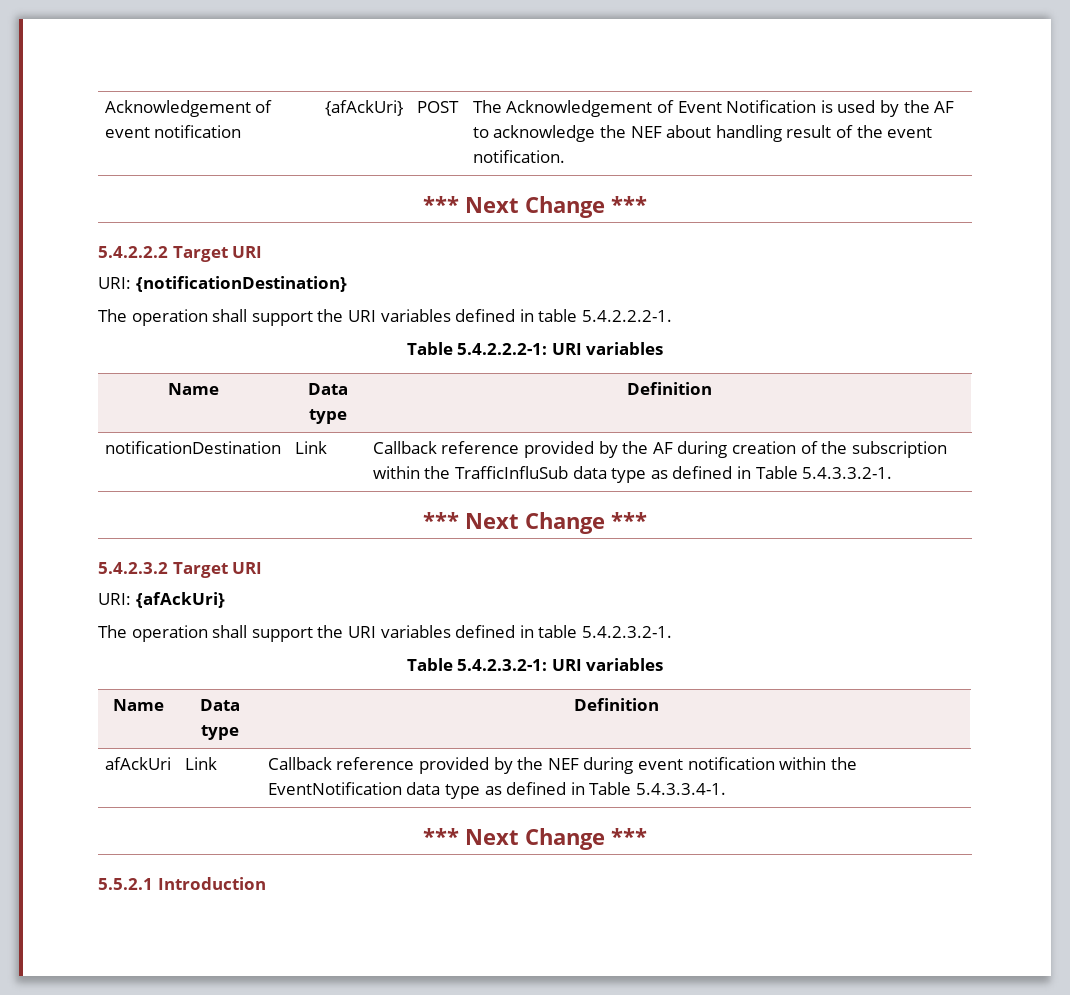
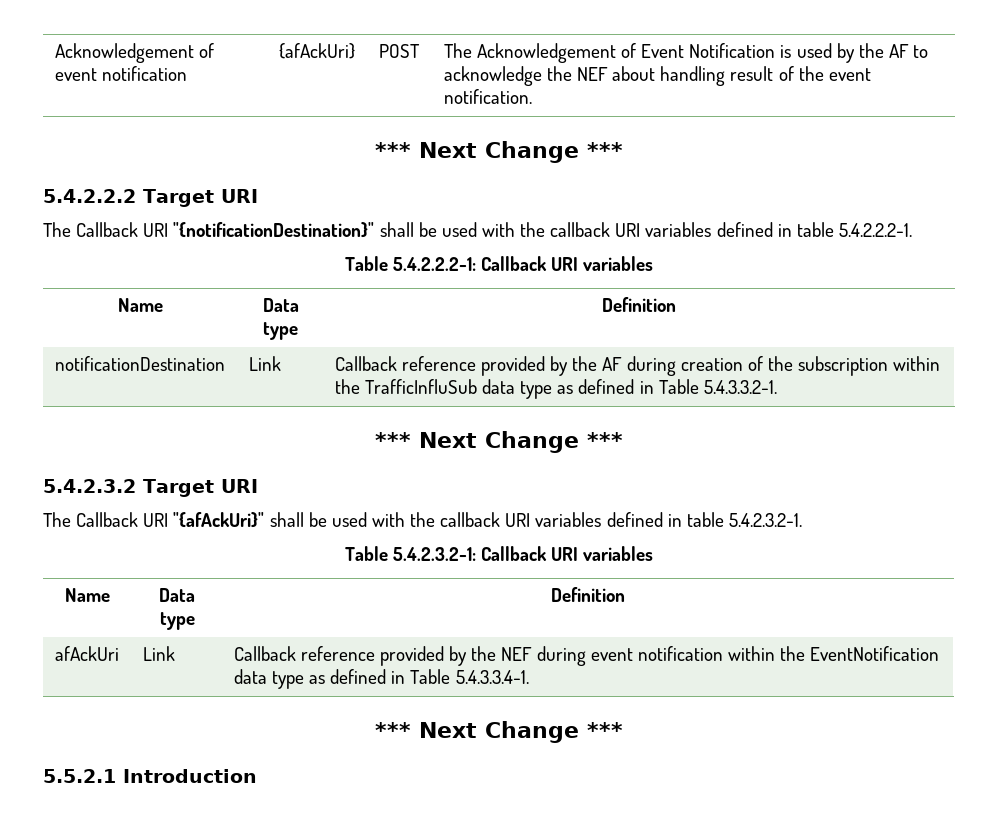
[98,276,347,292] [98,309,344,326] // URI: {notificationDestination} // The operation shall support the -> [43,222,611,238] // The Callback URI "{notificationDestination}" shall be used with the callback
(548, 349) none -> [480,256,547,271] Callback
[98,592,225,608] [98,625,344,642] // URI: {afAckUri} // The operation shall support the -> [43,512,501,528] // The Callback URI "{afAckUri}" shall be used with the callback
(548, 665) none -> [480,546,547,561] Callback

